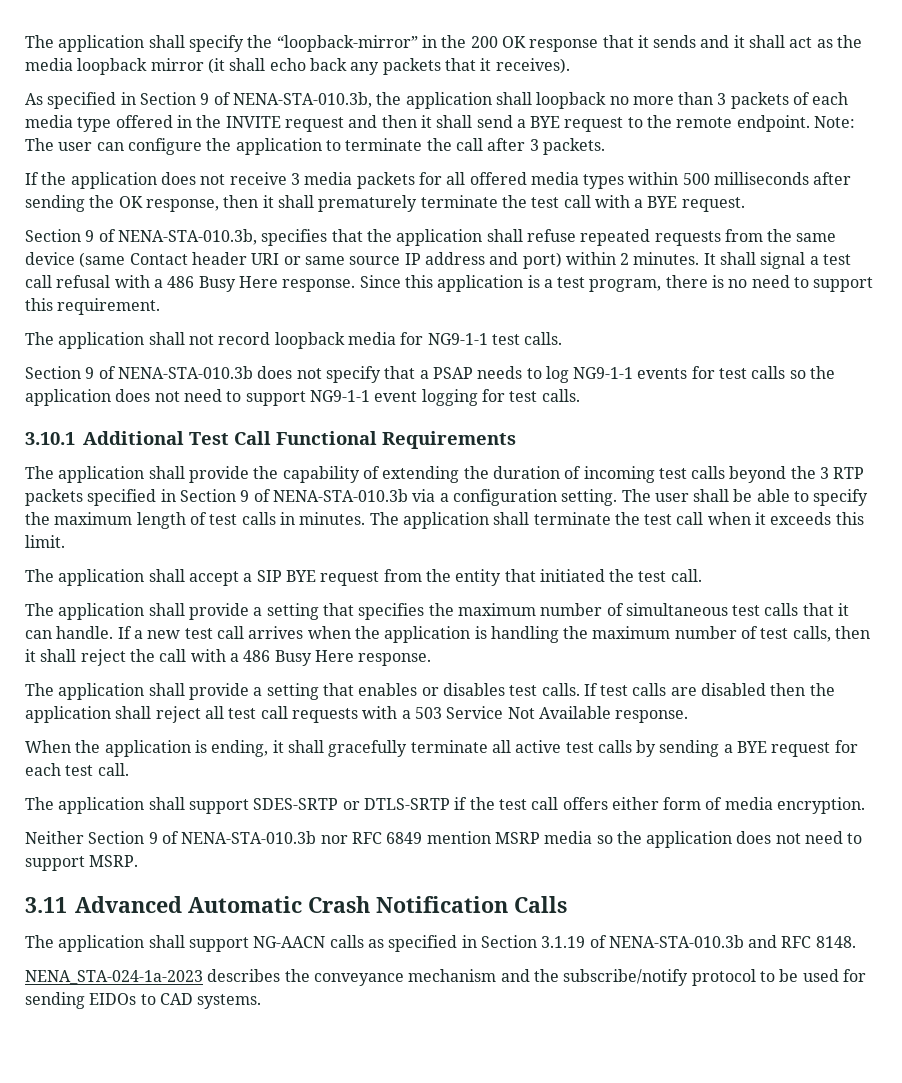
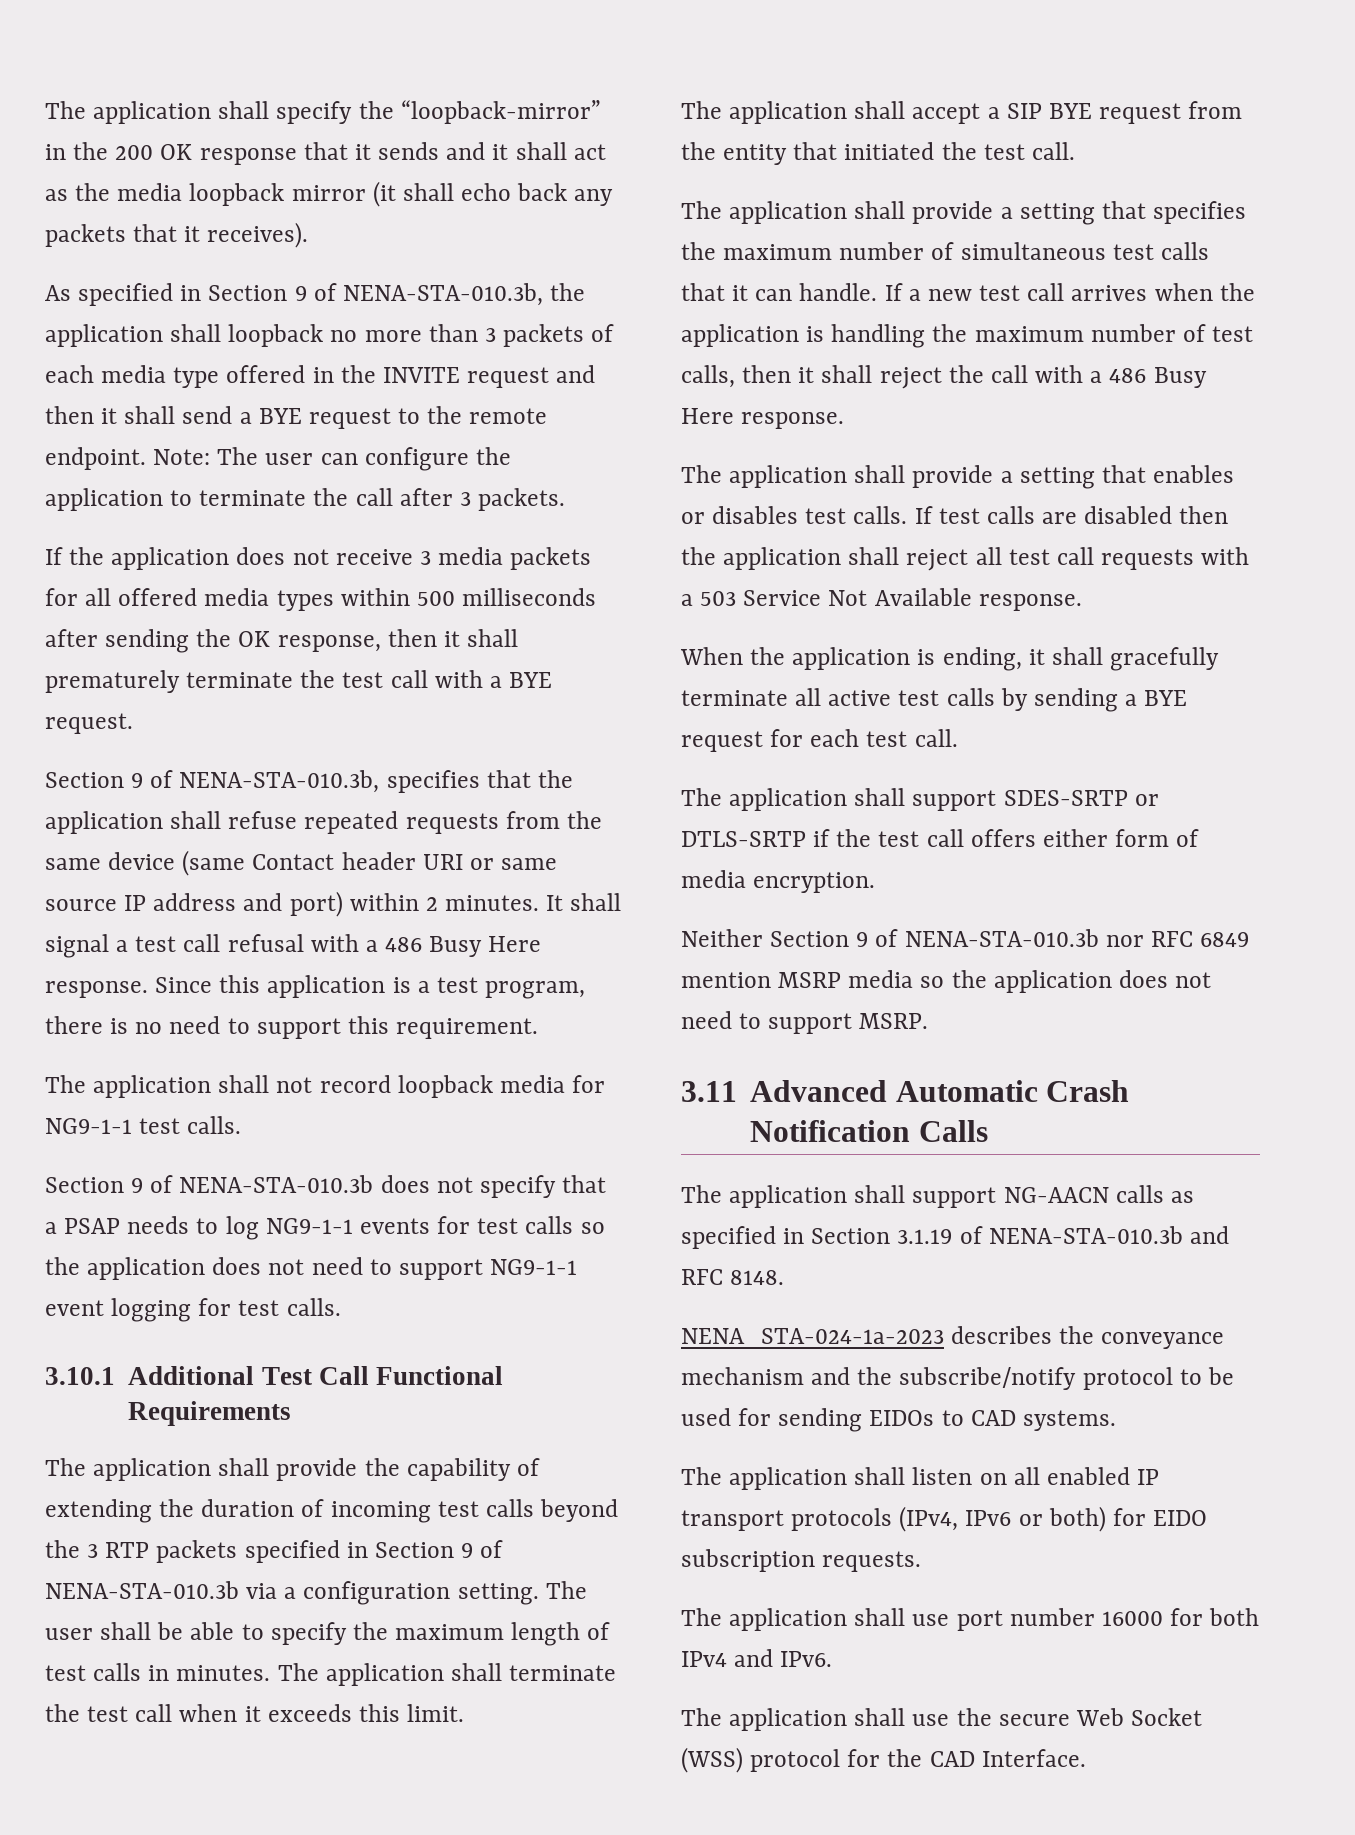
(262, 1001) none -> [681,1467,1160,1490] [681,1506,1208,1532] [681,1549,922,1572] [681,1608,1260,1631] [681,1649,833,1667] [681,1708,1203,1731] [681,1747,1086,1773] // The application shall listen on all enabled IP transport protocols (IPv4, IPv6 or both) for EIDO subscription requests. // The application shall use port number 16000 for both IPv4 and IPv6. // The application shall use the secure Web Socket (WSS) protocol for the CAD Interface.

